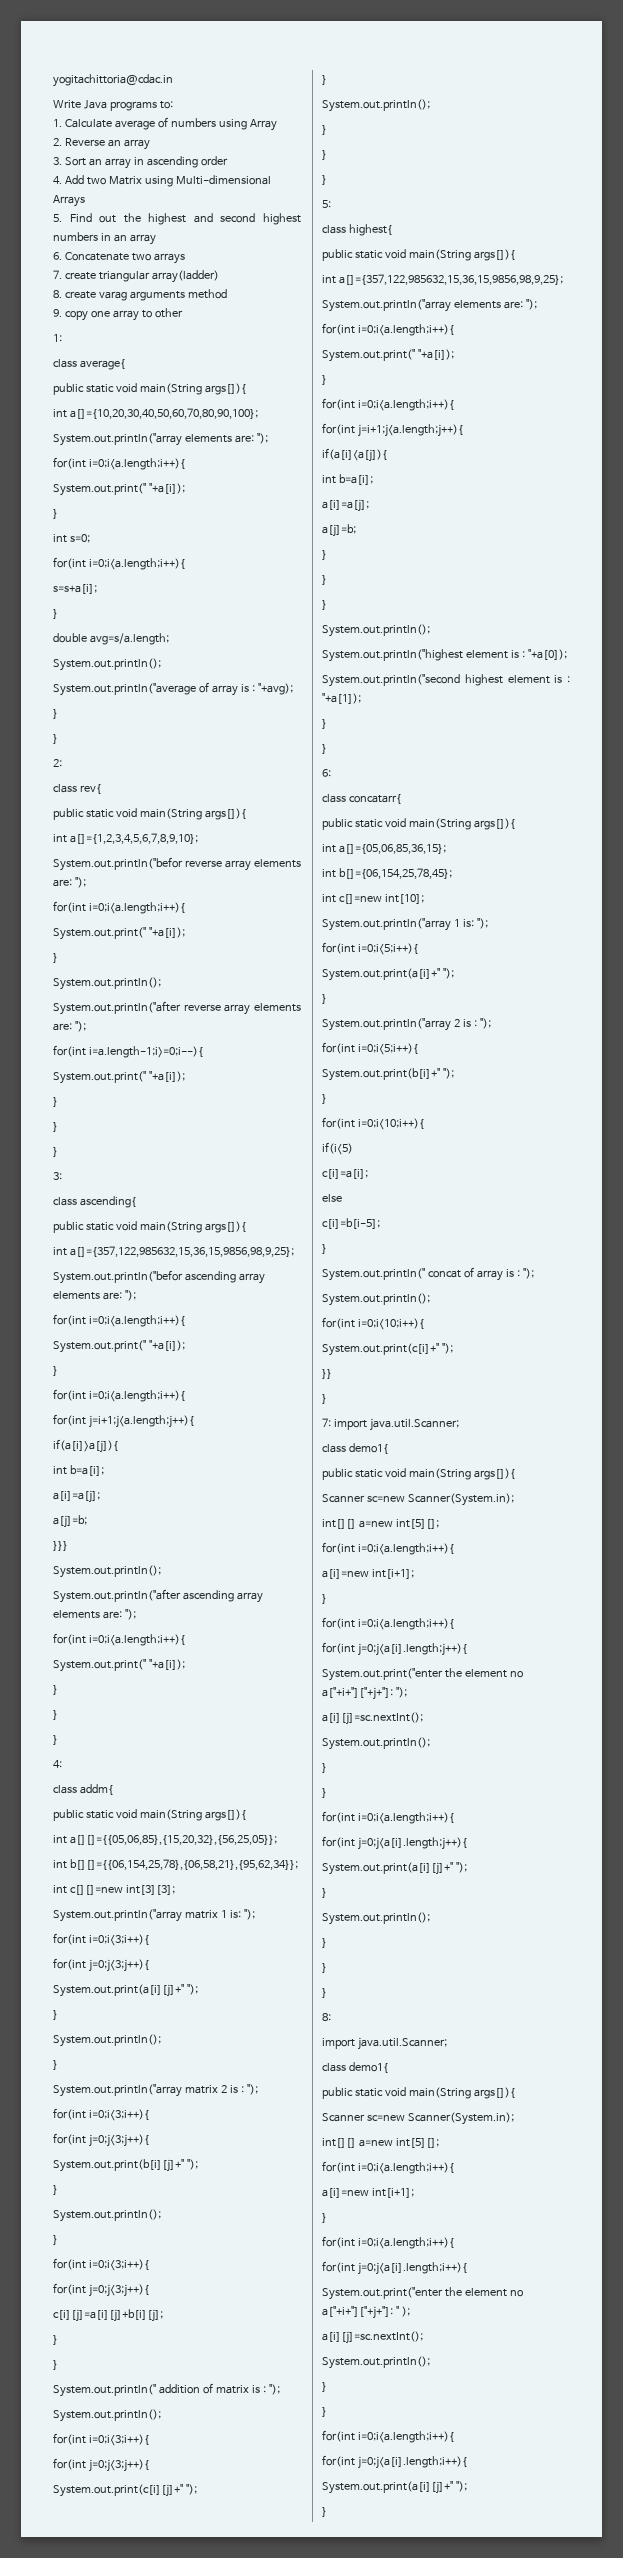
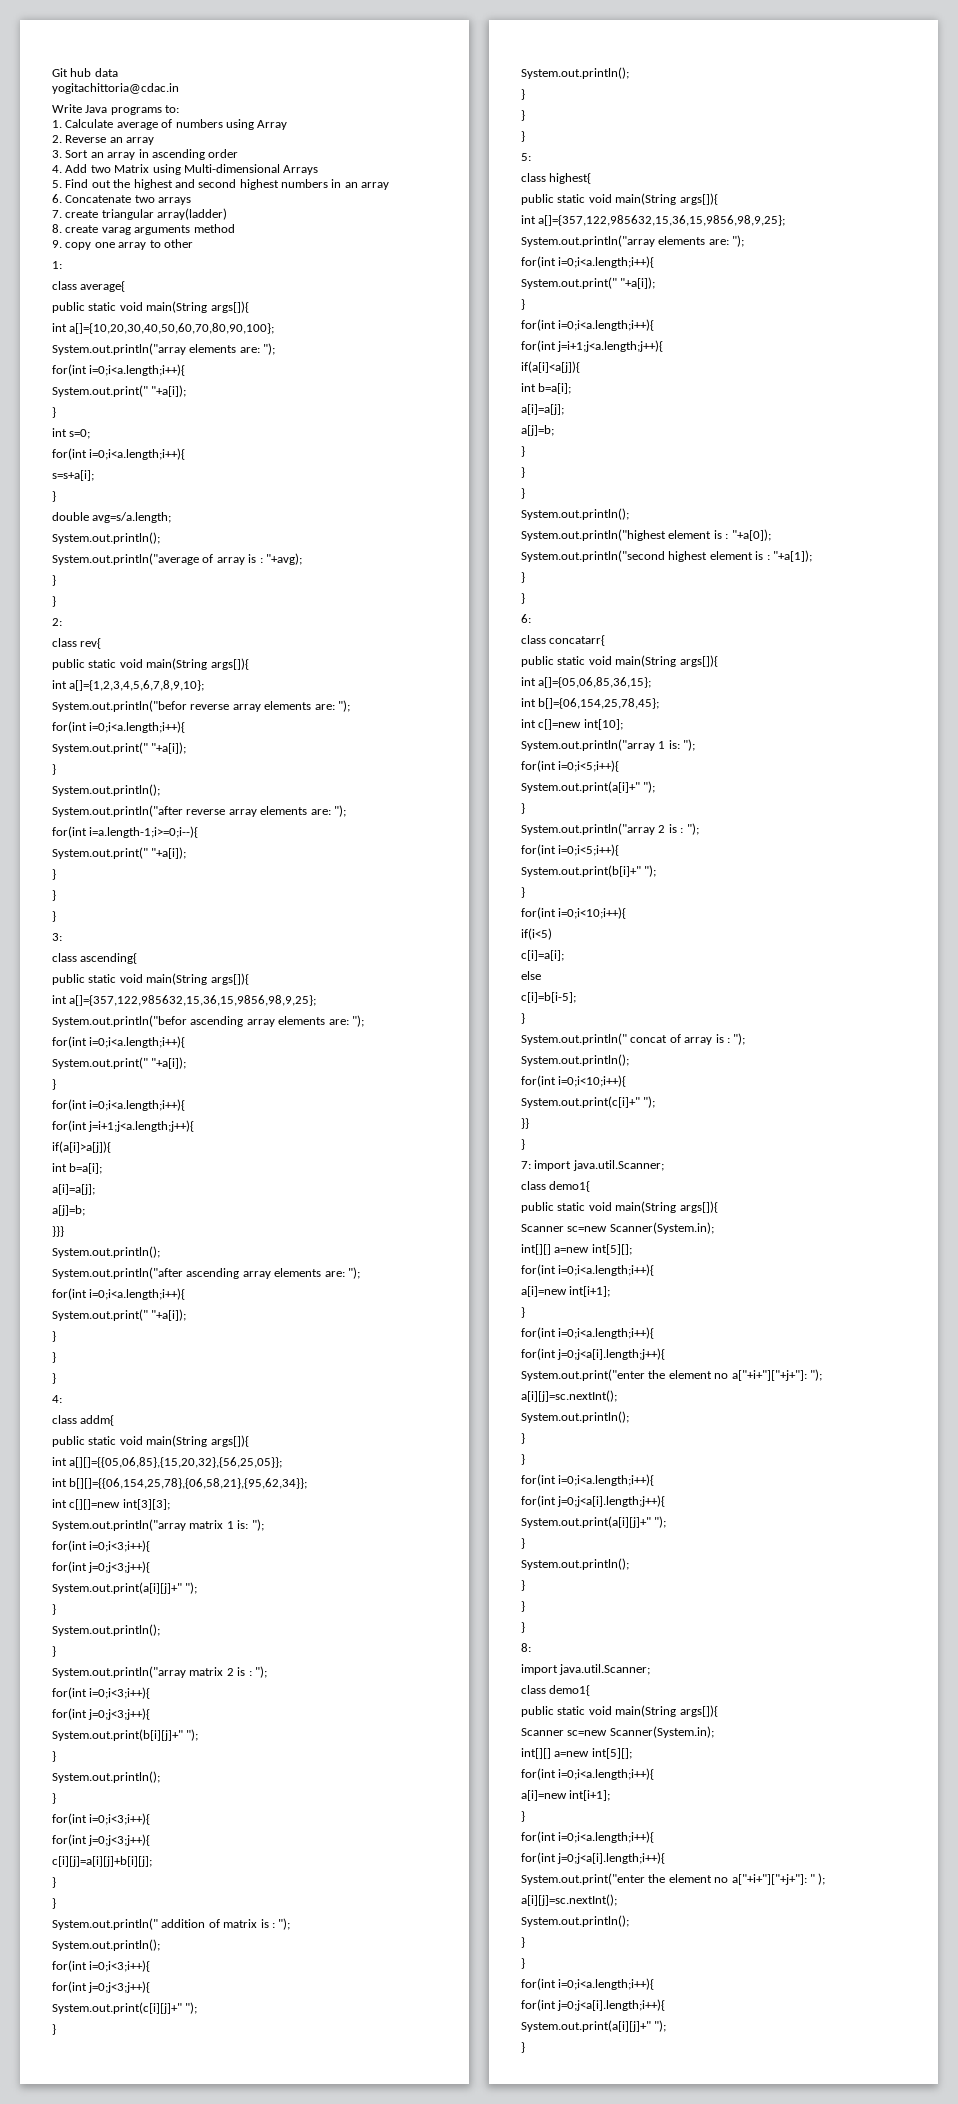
(53, 80) none -> [52,68,118,77] Git hub data //

